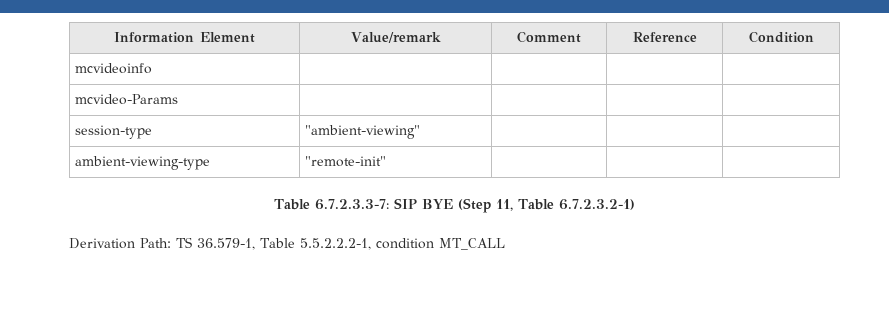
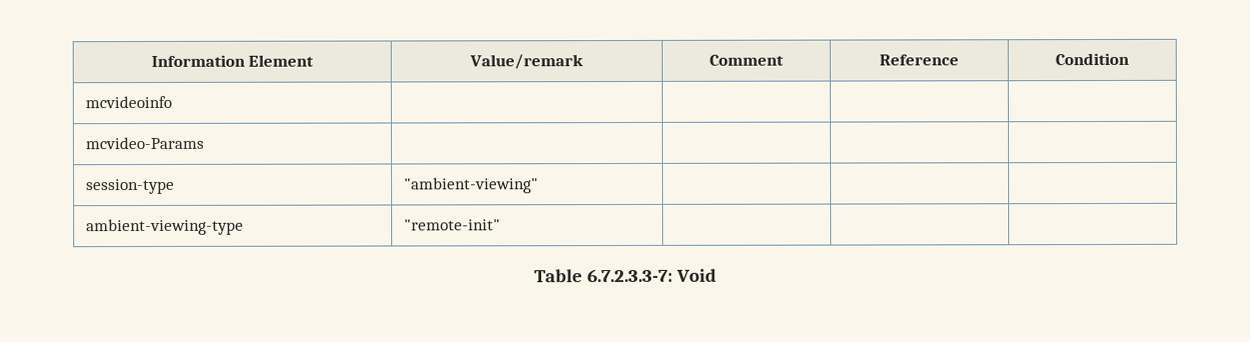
[394,198,635,213] [69,237,505,250] SIP BYE (Step 11, Table 6.7.2.3.2-1) // Derivation Path: TS 36.579-1, Table 5.5.2.2.2-1, condition MT_CALL -> [676,268,718,282] Void

